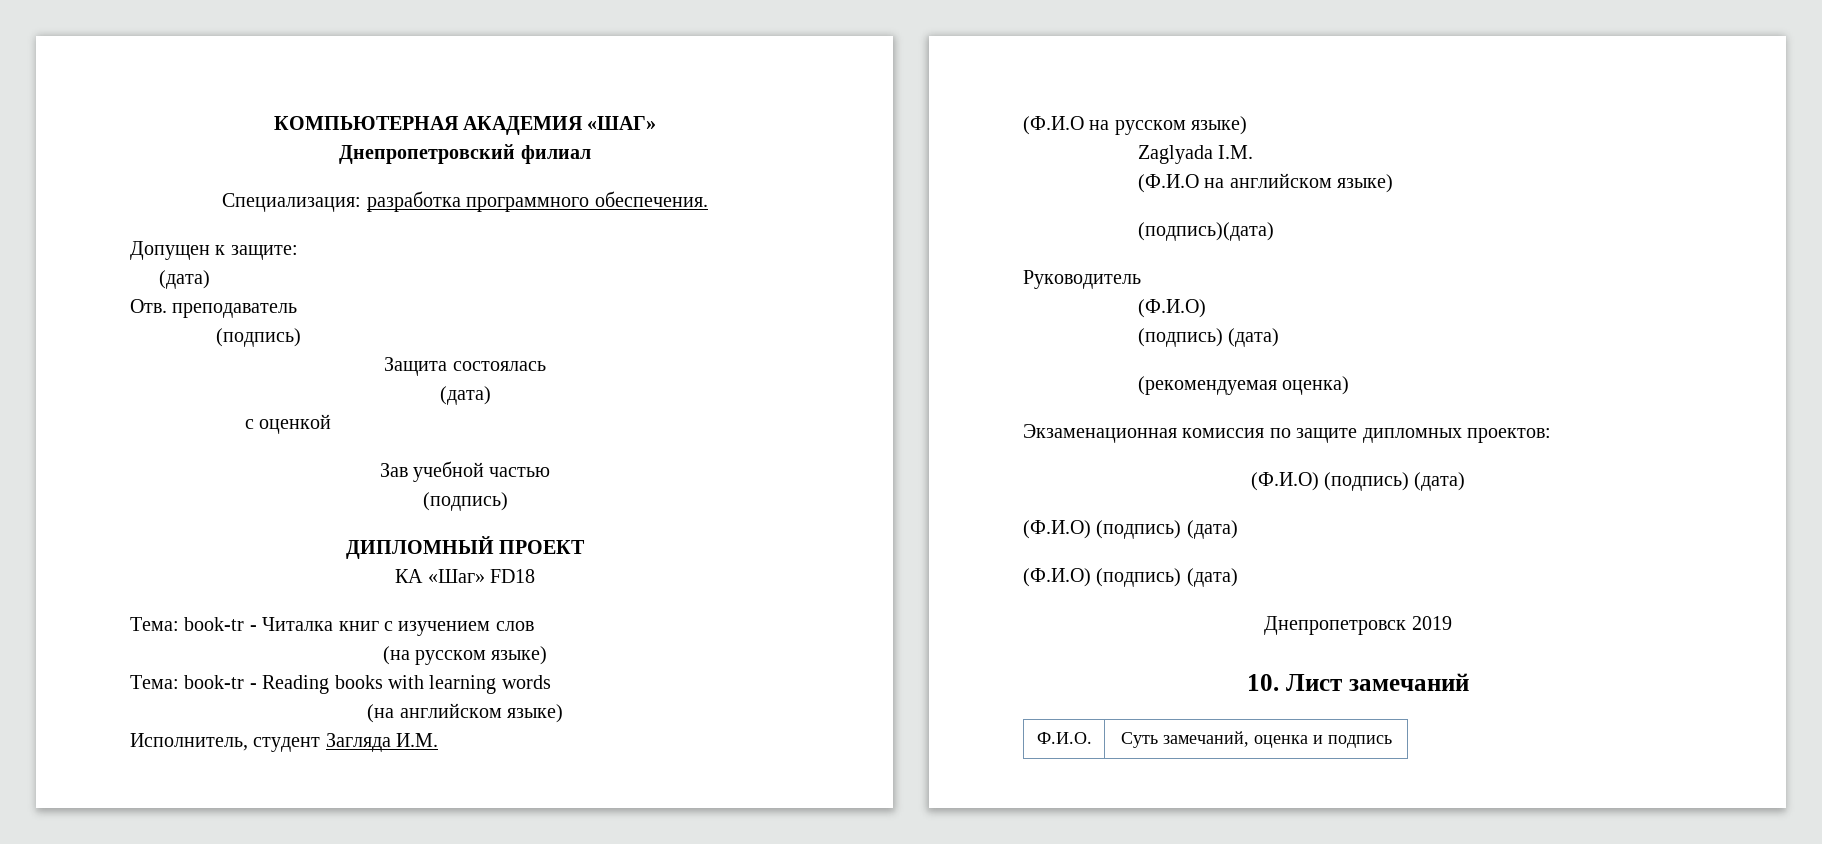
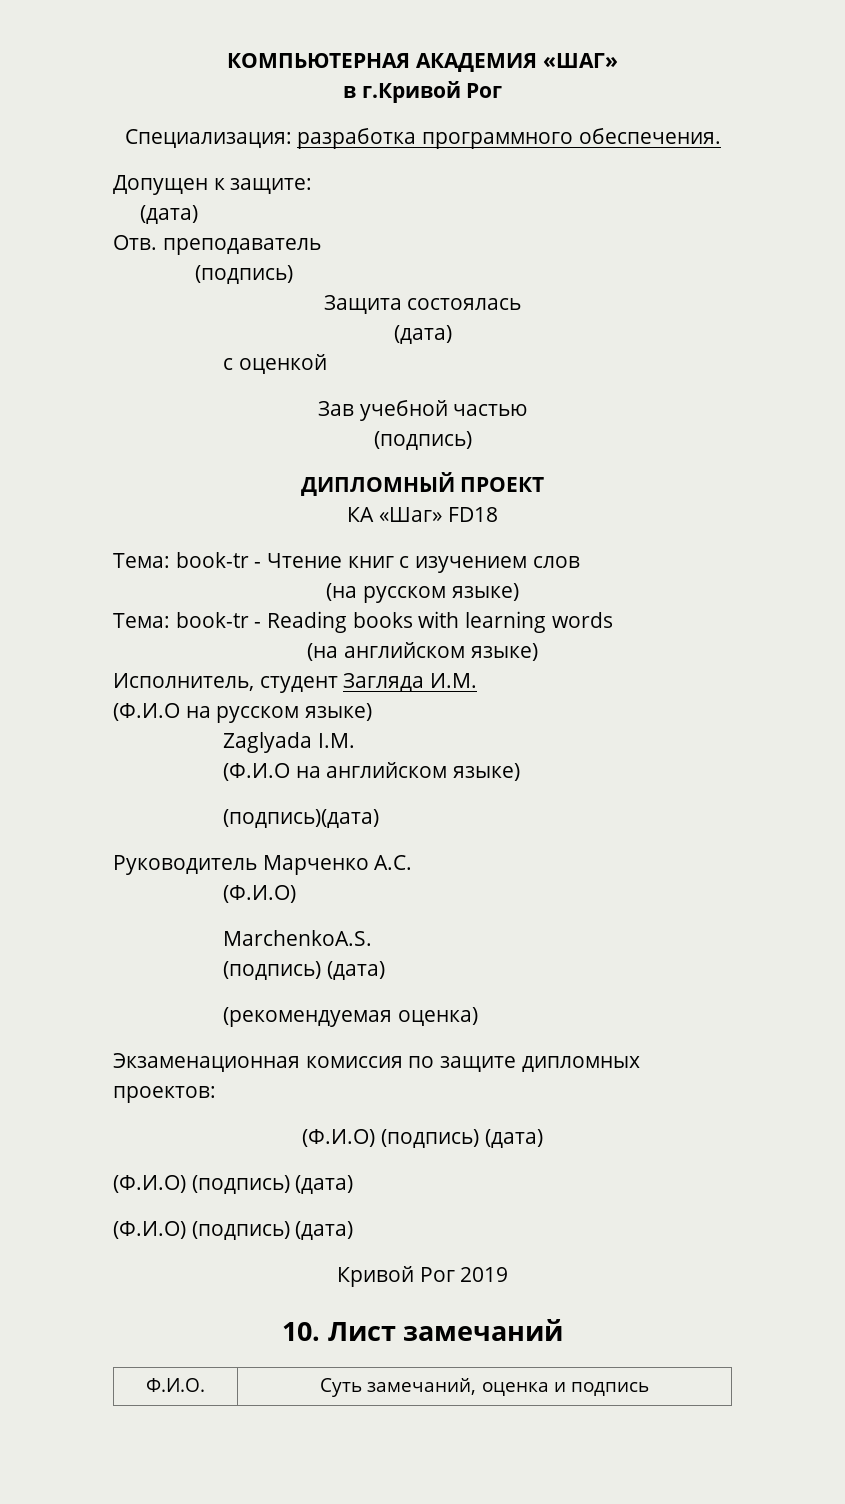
[339,144,591,164] Днепропетровский филиал -> [342,81,503,103] в г.Кривой Рог
[262,617,334,631] Читалка -> [267,553,343,568] Чтение
[1137,299,1206,318] // (Ф.И.О) -> [262,855,413,875] [222,885,296,903] [222,930,372,946] Марченко А.С. // (Ф.И.О) // MarchenkoA.S.
[1264,616,1407,635] Днепропетровск -> [336,1266,455,1287] Кривой Рог

